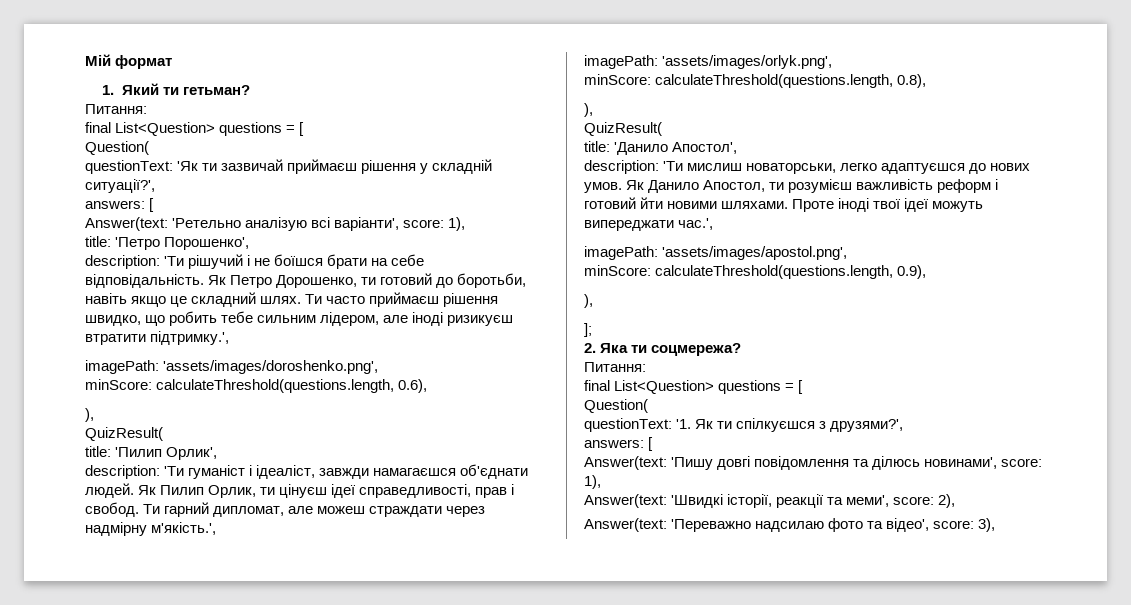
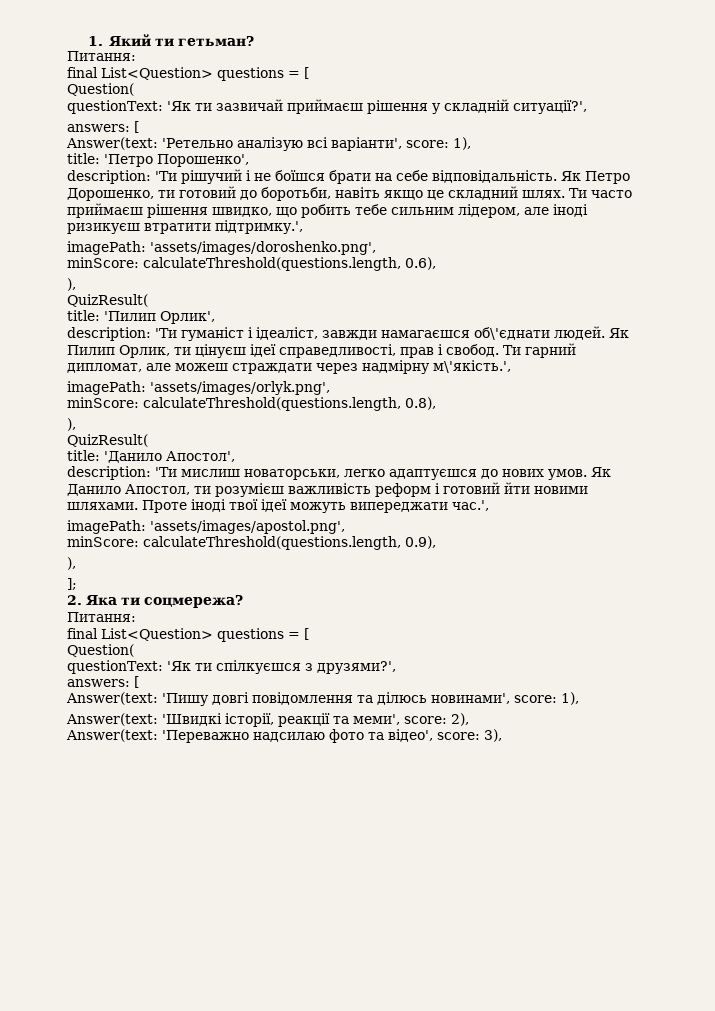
[85,54,173,69] Мій формат // -> (87, 41) none
[460,464,529,479] об'єднати -> [474,327,550,340] об\'єднати
[151,522,217,535] м'якість.', -> [433,360,511,373] м\'якість.',
[676,419,714,429] '1. Як -> [166,661,191,671] 'Як

